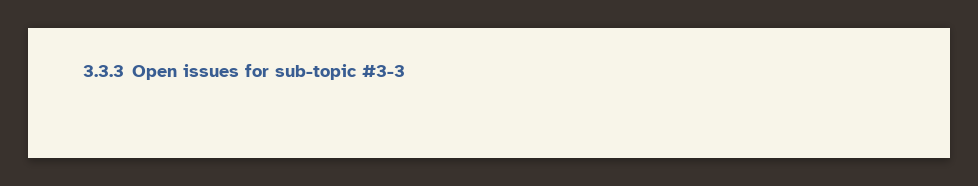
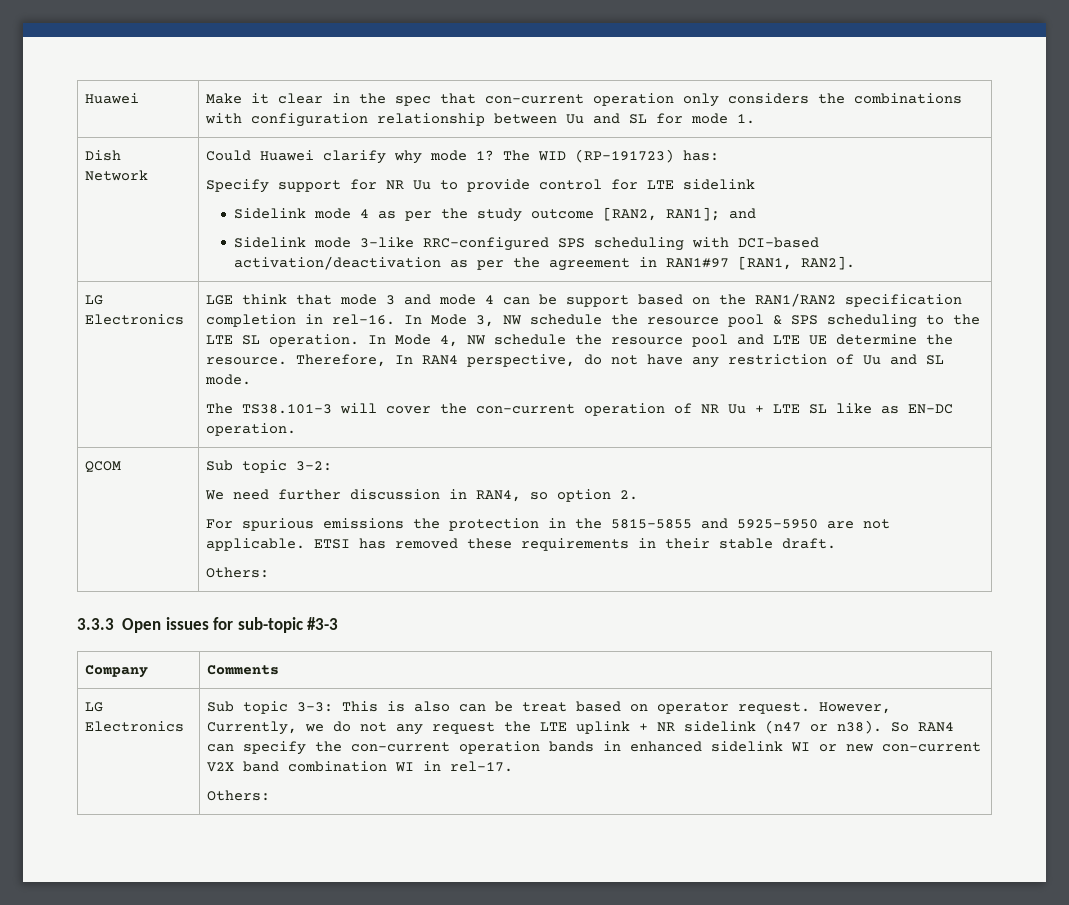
(83, 71) none -> [85,93,140,104] [206,93,963,107] [205,113,756,127] [85,150,122,161] [85,170,149,181] [206,149,720,164] [206,179,756,193] [234,207,757,222] [234,237,820,251] [234,256,856,271] [85,295,104,305] [85,314,185,325] [206,293,963,307] [206,314,981,328] [206,334,954,347] [206,354,945,368] [205,374,252,385] [206,403,954,416] [206,423,297,436] [85,461,122,473] [206,460,333,473] [205,489,639,502] [206,518,891,531] [206,538,837,551] [206,567,270,578] Huawei | Make it clear in the spec that con-current operation only considers the combinations with configuration relationship between Uu and SL for mode 1. // Dish Network | Could Huawei clarify why mode 1? The WID (RP-191723) has: // Specify support for NR Uu to provide control for LTE sidelink // Sidelink mode 4 as per the study outcome [RAN2, RAN1]; and // Sidelink mode 3-like RRC-configured SPS scheduling with DCI-based activation/deactivation as per the agreement in RAN1#97 [RAN1, RAN2]. // LG Electronics | LGE think that mode 3 and mode 4 can be support based on the RAN1/RAN2 specification completion in rel-16. In Mode 3, NW schedule the resource pool & SPS scheduling to the LTE SL operation. In Mode 4, NW schedule the resource pool and LTE UE determine the resource. Therefore, In RAN4 perspective, do not have any restriction of Uu and SL mode. // The TS38.101-3 will cover the con-current operation of NR Uu + LTE SL like as EN-DC operation. // QCOM | Sub topic 3-2: // We need further discussion in RAN4, so option 2. // For spurious emissions the protection in the 5815-5855 and 5925-5950 are not applicable. ETSI has removed these requirements in their stable draft. // Others: //
(405, 71) none -> [85,665,149,678] [207,665,280,675] [85,702,104,712] [85,721,185,732] [207,701,892,714] [207,720,955,735] [207,741,982,755] [207,761,514,772] [207,790,271,801] // Company | Comments // LG Electronics | Sub topic 3-3: This is also can be treat based on operator request. However, Currently, we do not any request the LTE uplink + NR sidelink (n47 or n38). So RAN4 can specify the con-current operation bands in enhanced sidelink WI or new con-current V2X band combination WI in rel-17. // Others:

